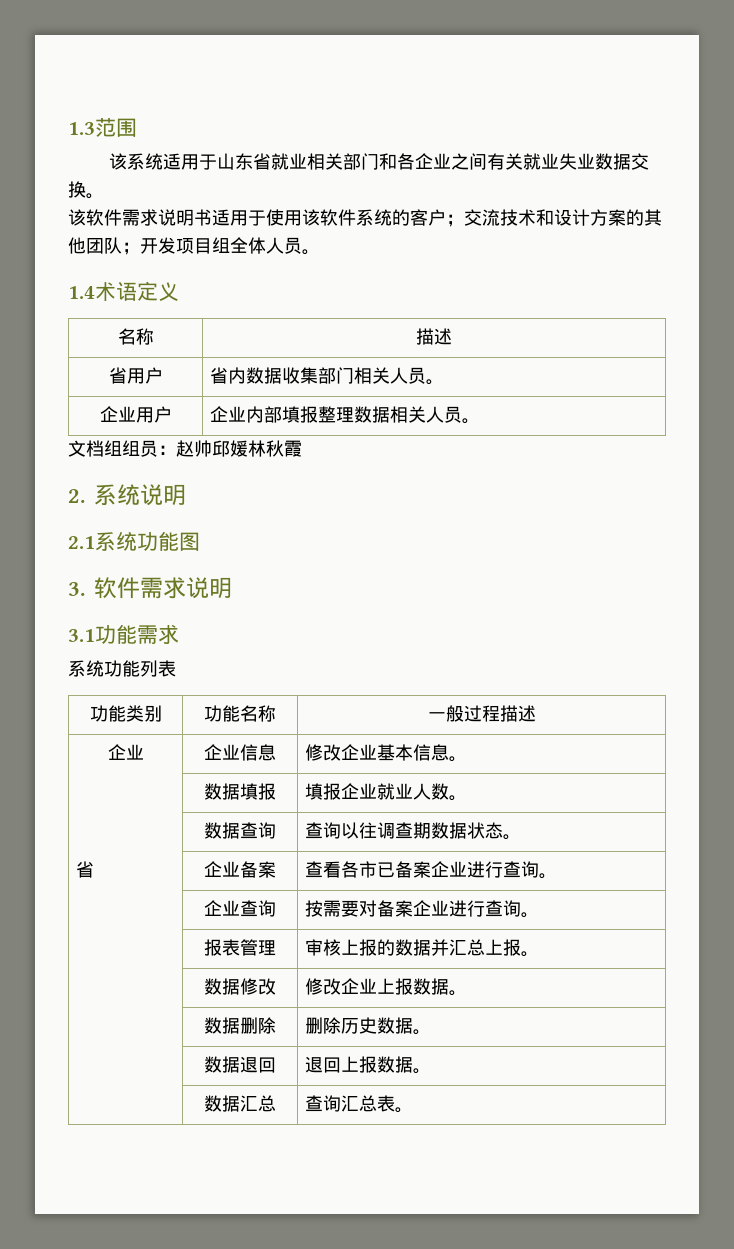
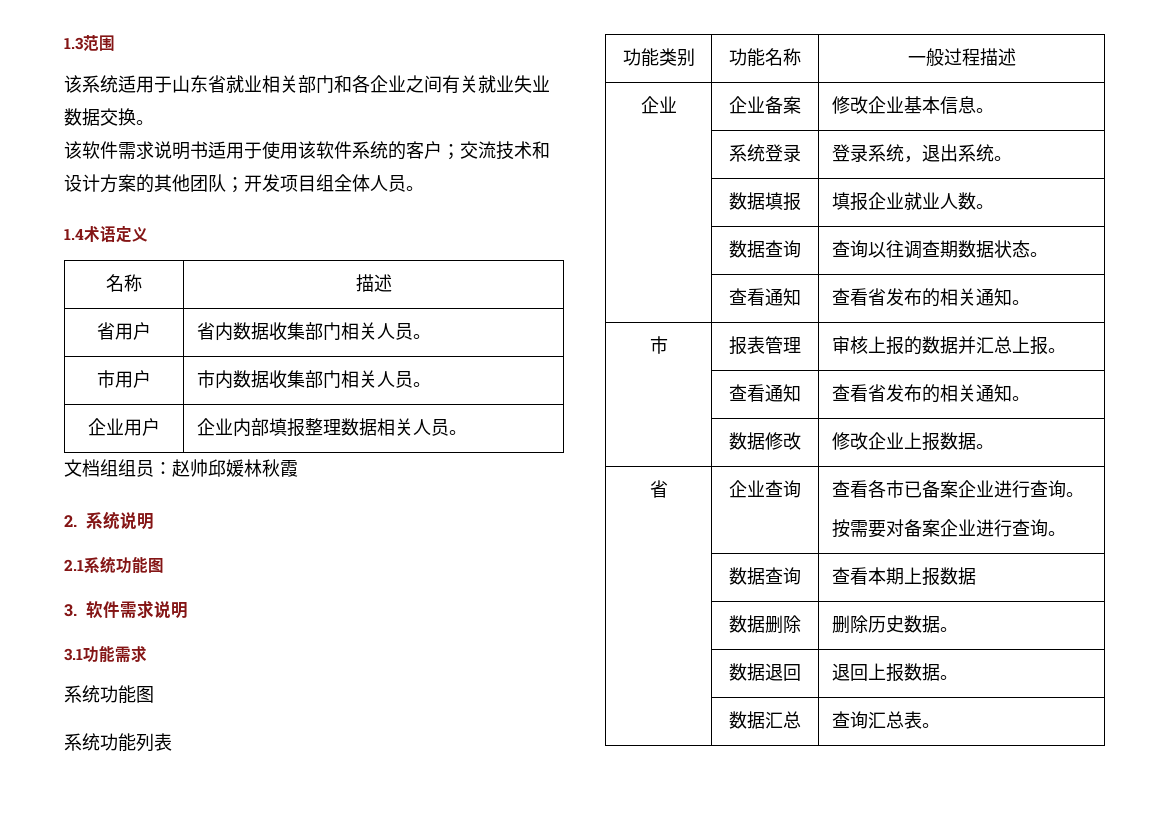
(444, 382) none -> [97,370,151,388] [196,370,431,389] // 市用户 | 市内数据收集部门相关人员。
(179, 634) none -> [64,685,154,704] // 系统功能图
[240,744,276,761] 信息 -> [765,96,801,114] 备案
(467, 759) none -> [729,144,801,162] [831,144,1012,163] // | 系统登录 | 登录系统，退出系统。
[75,861,94,878] [204,861,276,878] [304,861,557,879] [204,900,276,917] [304,900,539,918] 省 | 企业备案 | 查看各市已备案企业进行查询。 // | 企业查询 | 按需要对备案企业进行查询。 // -> [729,288,801,306] [831,288,1030,307] [649,336,668,354] | 查看通知 | 查看省发布的相关通知。 // 市
(539, 954) none -> [729,384,801,402] [831,384,1030,403] // | 查看通知 | 查看省发布的相关通知。
(467, 993) none -> [649,480,668,498] [729,480,801,498] [831,480,1084,498] [831,519,1066,538] [729,567,801,585] [831,567,976,586] // 省 | 企业查询 | 查看各市已备案企业进行查询。 // 按需要对备案企业进行查询。 // | 数据查询 | 查看本期上报数据

